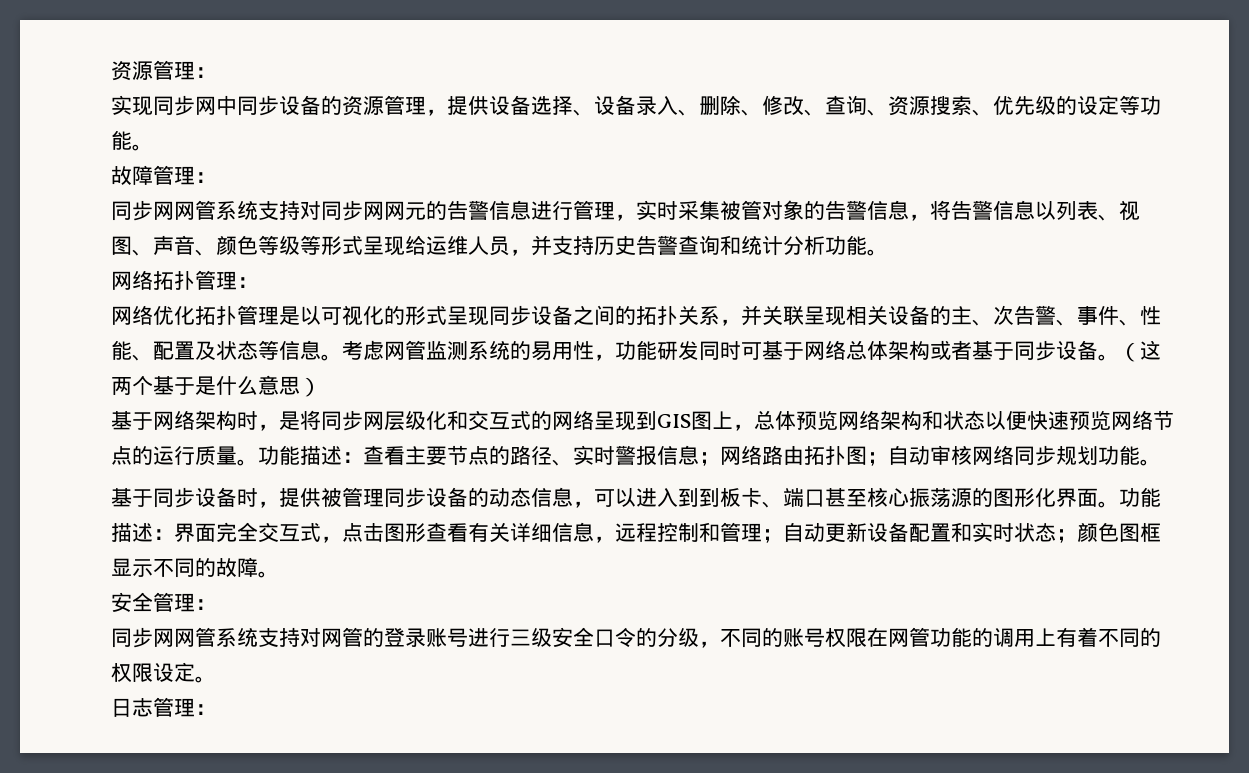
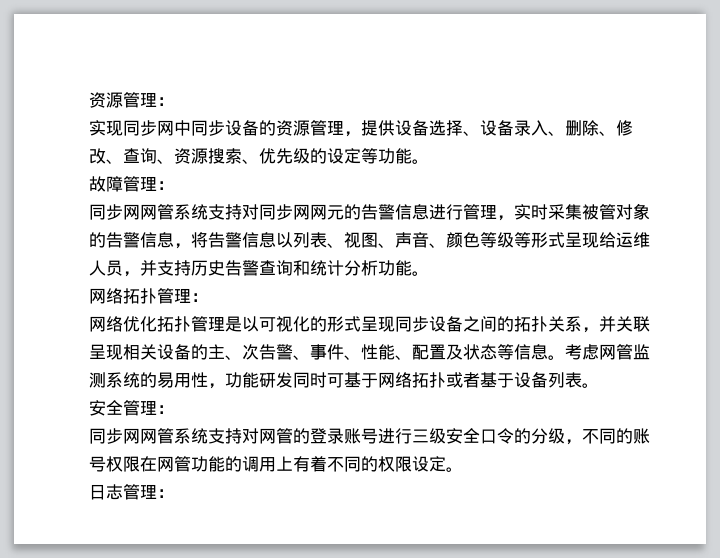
[846,340,1162,362] [111,375,322,397] [111,410,1175,431] [111,445,1162,466] [111,487,1162,508] [111,522,1162,543] [111,557,259,578] 总体架构或者基于同步设备。（这两个基于是什么意思） // 基于网络架构时，是将同步网层级化和交互式的网络呈现到GIS图上，总体预览网络架构和状态以便快速预览网络节点的运行质量。功能描述：查看主要节点的路径、实时警报信息；网络路由拓扑图；自动审核网络同步规划功能。 // 基于同步设备时，提供被管理同步设备的动态信息，可以进入到到板卡、端口甚至核心振荡源的图形化界面。功能描述：界面完全交互式，点击图形查看有关详细信息，远程控制和管理；自动更新设备配置和实时状态；颜色图框显示不同的故障 -> [412,372,583,388] 拓扑或者基于设备列表

